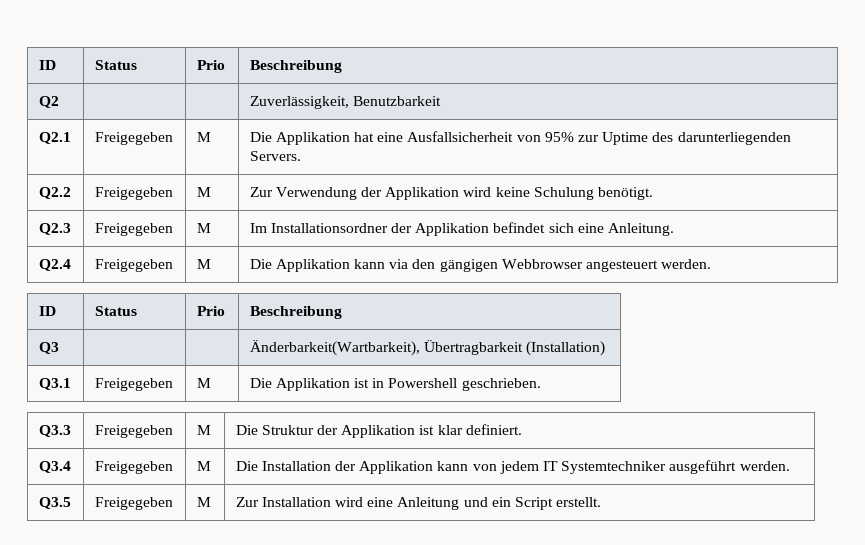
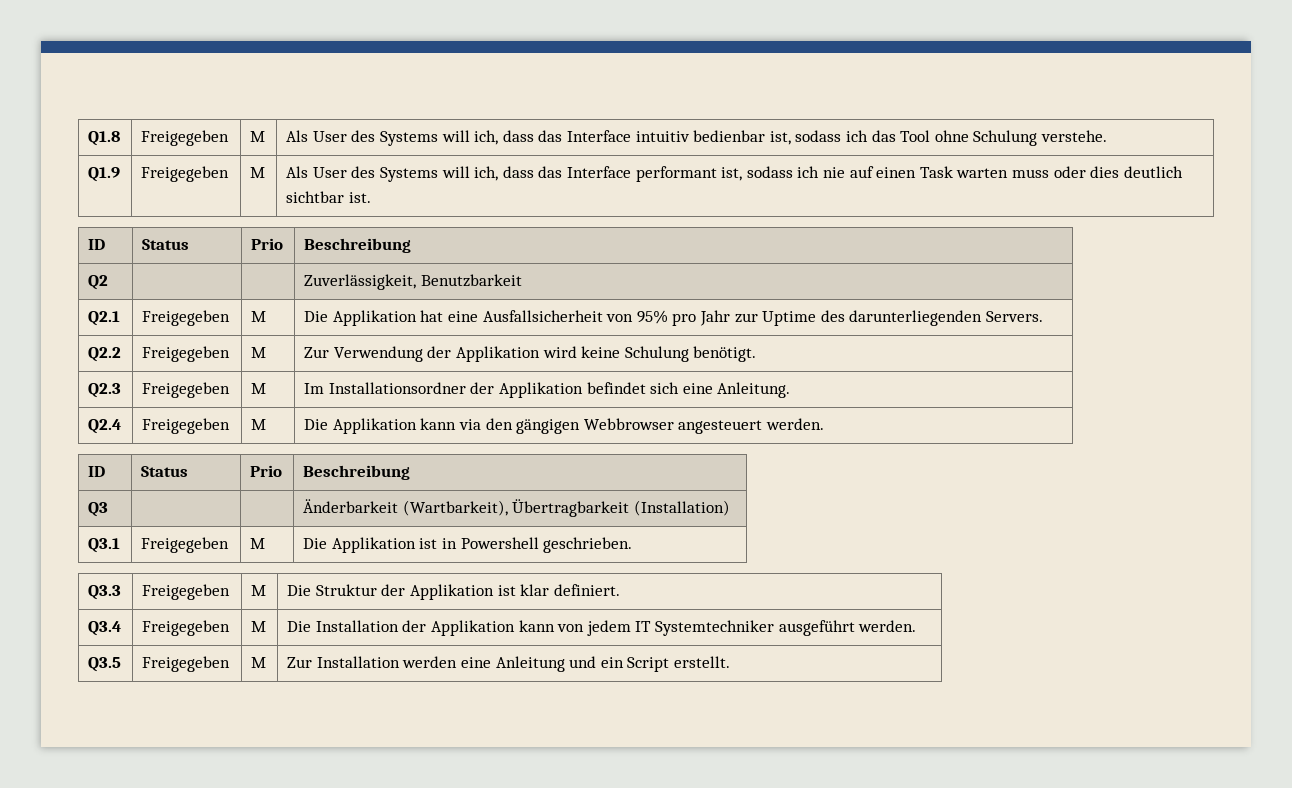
(38, 65) none -> [88,131,121,146] [141,130,230,146] [250,131,266,142] [286,130,1107,146] [88,167,121,182] [141,166,230,182] [250,167,266,178] [286,166,1183,182] [286,191,371,203] Q1.8 | Freigegeben | M | Als User des Systems will ich, dass das Interface intuitiv bedienbar ist, sodass ich das Tool ohne Schulung verstehe. // Q1.9 | Freigegeben | M | Als User des Systems will ich, dass das Interface performant ist, sodass ich nie auf einen Task warten muss oder dies deutlich sichtbar ist. //
(574, 137) none -> [672,310,731,326] pro Jahr
[249,340,420,356] Änderbarkeit(Wartbarkeit), -> [303,499,508,516] Änderbarkeit (Wartbarkeit),
[335,497,364,507] wird -> [402,656,458,668] werden

